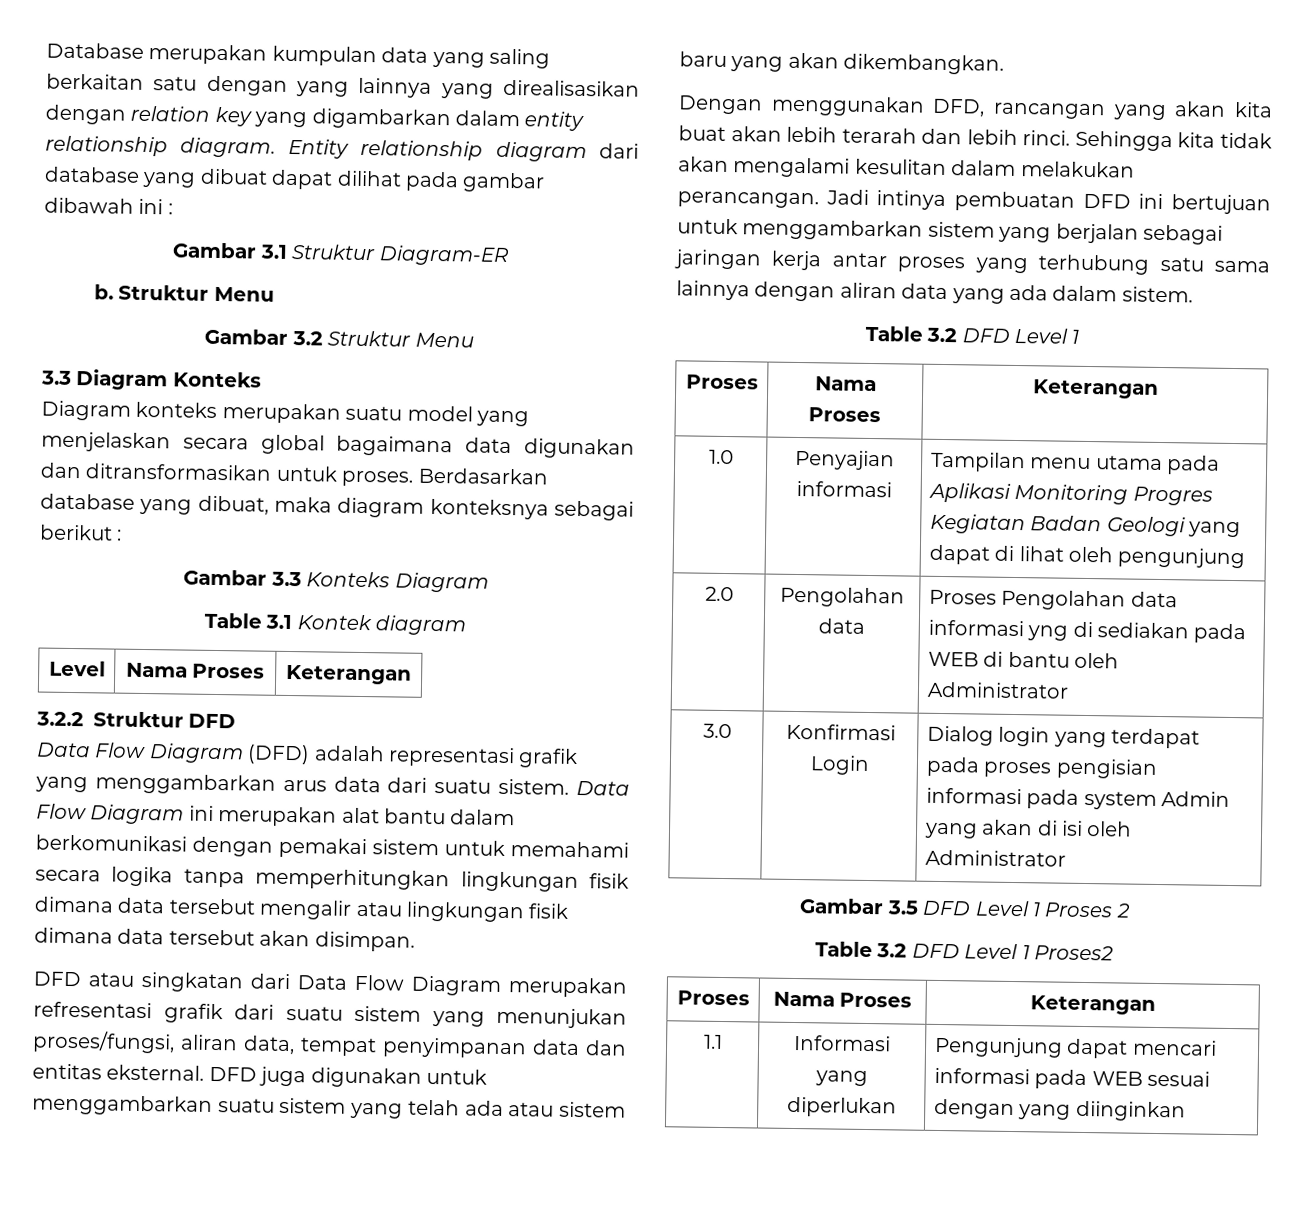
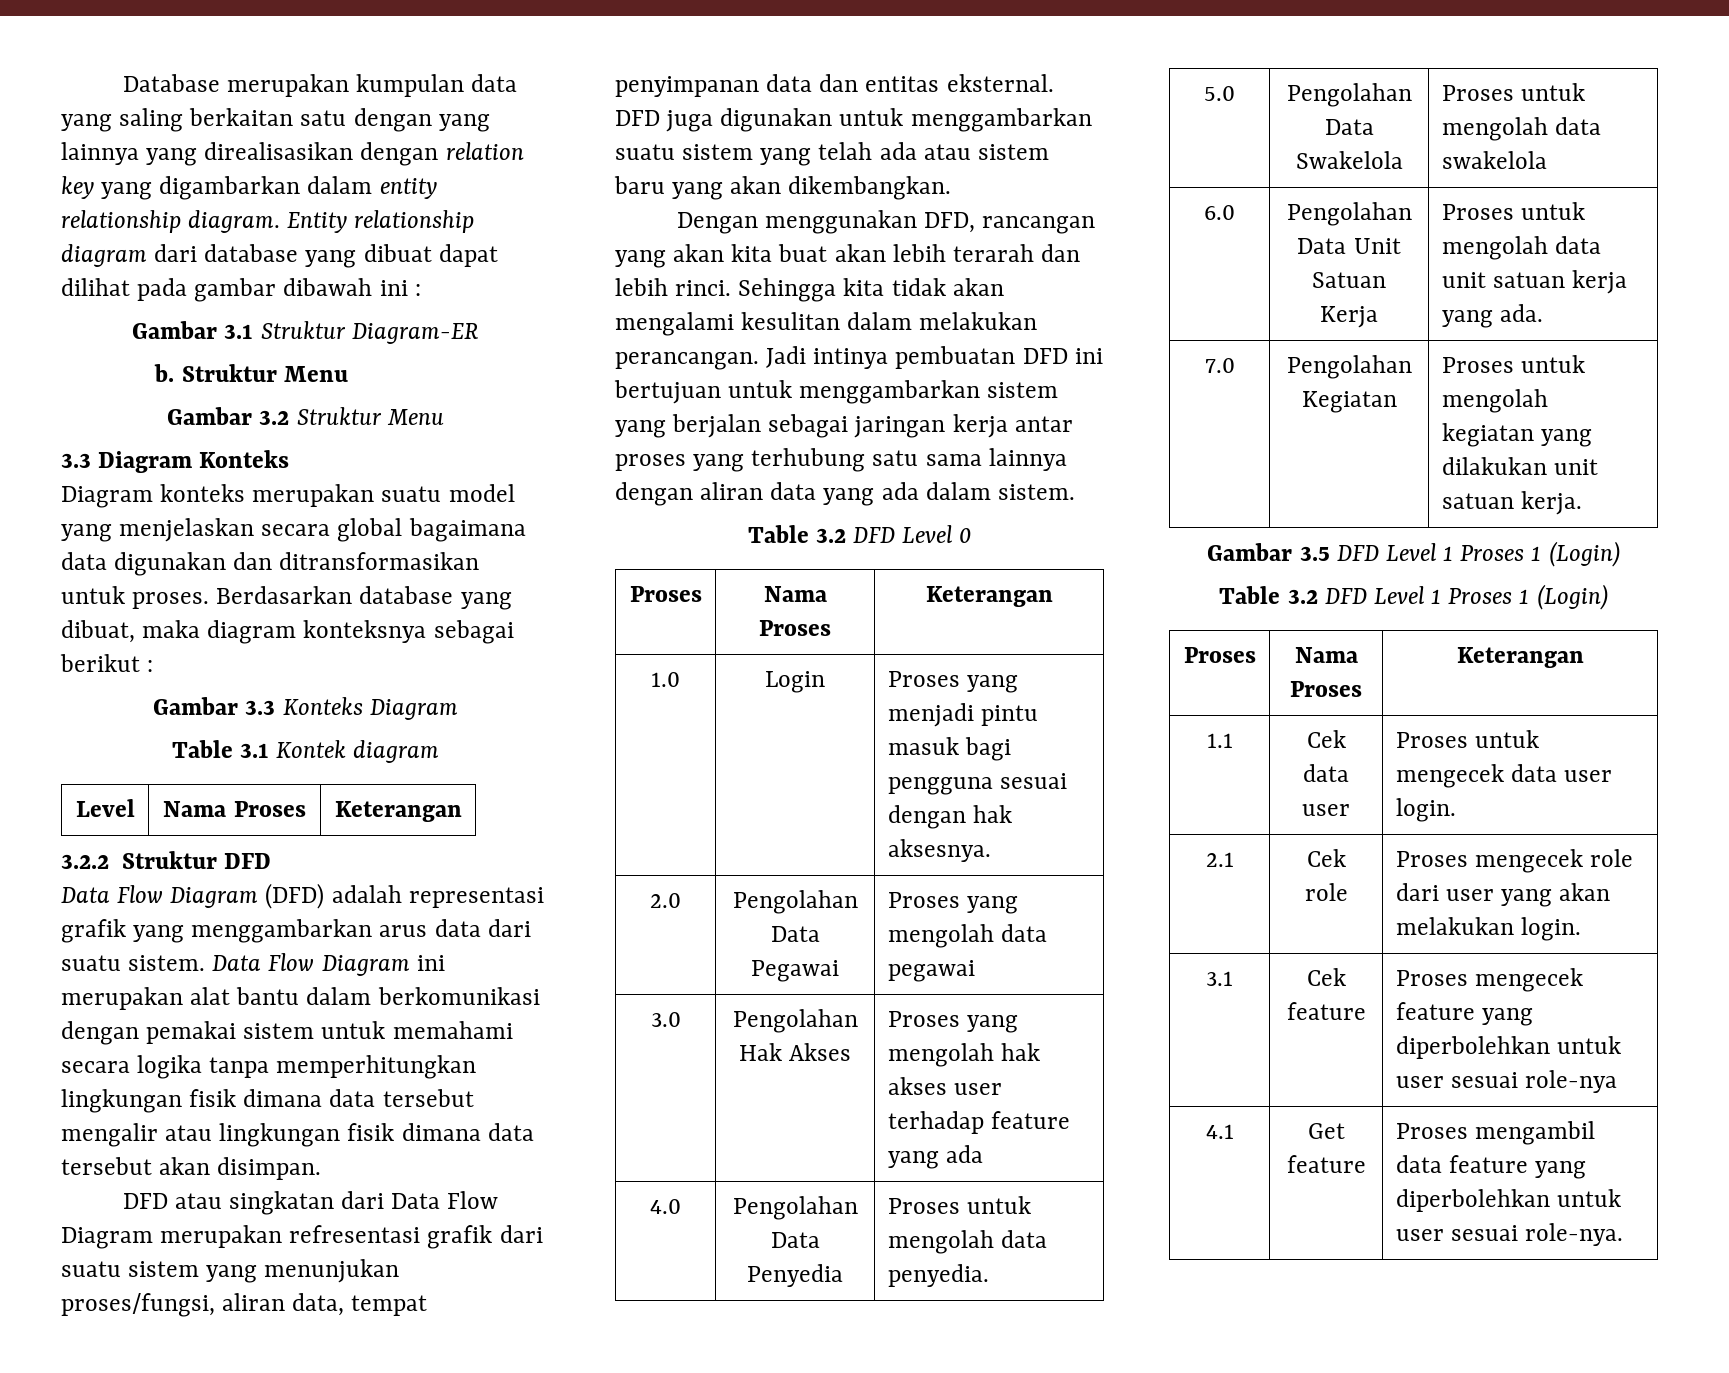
[1071,329,1080,344] 1 -> [959,528,972,543] 0
[794,449,895,471] [795,480,892,498] [930,451,1221,475] [927,482,1213,506] [929,513,1242,538] [928,544,1246,569] Penyajian informasi | Tampilan menu utama pada Aplikasi Monitoring Progres Kegiatan Badan Geologi yang dapat di lihat oleh pengunjung -> [765,671,825,693] [887,671,1018,693] [887,703,1038,727] [887,737,1011,761] [887,773,1067,795] [887,805,1012,829] [887,839,991,862] Login | Proses yang menjadi pintu masuk bagi pengguna sesuai dengan hak aksesnya.
[818,618,865,634] [928,589,1178,611] [927,619,1247,644] [927,651,1120,669] [926,681,1069,699] [702,723,732,739] [785,723,896,741] [810,755,870,776] [926,725,1201,749] [925,756,1158,779] [925,787,1231,810] [923,819,1133,839] [924,849,1066,867] data | Proses Pengolahan data informasi yng di sediakan pada WEB di bantu oleh Administrator // 3.0 | Konfirmasi Login | Dialog login yang terdapat pada proses pengisian informasi pada system Admin yang akan di isi oleh Administrator -> [770,926,820,942] [751,960,839,982] [887,892,1018,914] [887,924,1047,948] [887,960,975,982] [650,1012,681,1027] [732,1009,858,1033] [738,1043,852,1061] [887,1011,1018,1033] [887,1043,1040,1067] [887,1077,1002,1095] [887,1111,1070,1134] [887,1145,983,1169] [650,1199,681,1214] [732,1196,858,1220] [770,1232,820,1248] [747,1264,843,1287] [887,1196,1031,1214] [887,1230,1047,1254] [887,1264,989,1287] [1204,86,1235,101] [1286,83,1412,107] [1324,119,1374,135] [1295,151,1403,169] [1441,83,1585,101] [1441,117,1601,141] [1441,151,1547,169] [1204,205,1235,220] [1286,202,1412,226] [1297,238,1401,254] [1312,272,1386,288] [1320,306,1378,328] [1441,202,1585,220] [1441,236,1601,260] [1441,270,1627,294] [1441,304,1543,328] [1204,358,1235,373] [1286,355,1412,379] [1301,391,1397,413] [1441,355,1585,373] [1441,389,1548,413] [1441,423,1592,447] [1441,457,1598,475] [1441,491,1582,515] Data Pegawai | Proses yang mengolah data pegawai // 3.0 | Pengolahan Hak Akses | Proses yang mengolah hak akses user terhadap feature yang ada // 4.0 | Pengolahan Data Penyedia | Proses untuk mengolah data penyedia. // 5.0 | Pengolahan Data Swakelola | Proses untuk mengolah data swakelola // 6.0 | Pengolahan Data Unit Satuan Kerja | Proses untuk mengolah data unit satuan kerja yang ada. // 7.0 | Pengolahan Kegiatan | Proses untuk mengolah kegiatan yang dilakukan unit satuan kerja.
[1115,903,1131,918] [815,941,1114,961] 2 // Table 3.2 DFD Level 1 Proses2 -> [1531,541,1620,567] [1219,584,1608,610] 1 (Login) // Table 3.2 DFD Level 1 Proses 1 (Login)
[794,1035,891,1052] [814,1070,868,1087] [786,1096,897,1118] [933,1036,1217,1059] [933,1067,1211,1090] [933,1098,1186,1122] Informasi yang diperlukan | Pengunjung dapat mencari informasi pada WEB sesuai dengan yang diinginkan -> [1306,730,1346,748] [1303,764,1349,782] [1302,804,1350,816] [1395,730,1539,748] [1395,764,1612,788] [1395,798,1456,822] [1205,852,1234,867] [1306,849,1346,867] [1304,883,1348,901] [1395,849,1633,873] [1395,883,1611,907] [1395,917,1581,941] [1206,971,1233,986] [1306,968,1346,986] [1286,1002,1366,1020] [1395,968,1583,992] [1395,1002,1533,1026] [1395,1036,1621,1059] [1395,1070,1617,1093] [1205,1124,1234,1139] [1307,1123,1345,1139] [1286,1155,1366,1173] [1395,1121,1595,1145] [1395,1155,1586,1179] [1395,1189,1621,1212] [1395,1223,1623,1246] Cek data user | Proses untuk mengecek data user login. // 2.1 | Cek role | Proses mengecek role dari user yang akan melakukan login. // 3.1 | Cek feature | Proses mengecek feature yang diperbolehkan untuk user sesuai role-nya // 4.1 | Get feature | Proses mengambil data feature yang diperbolehkan untuk user sesuai role-nya.

